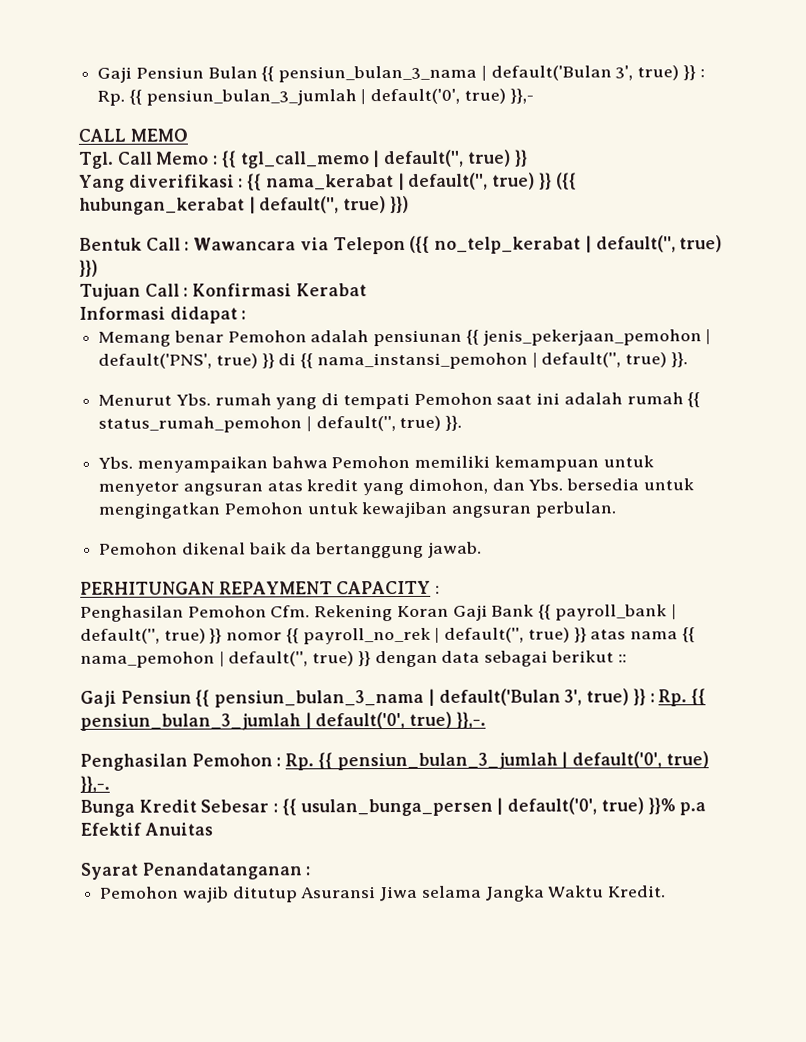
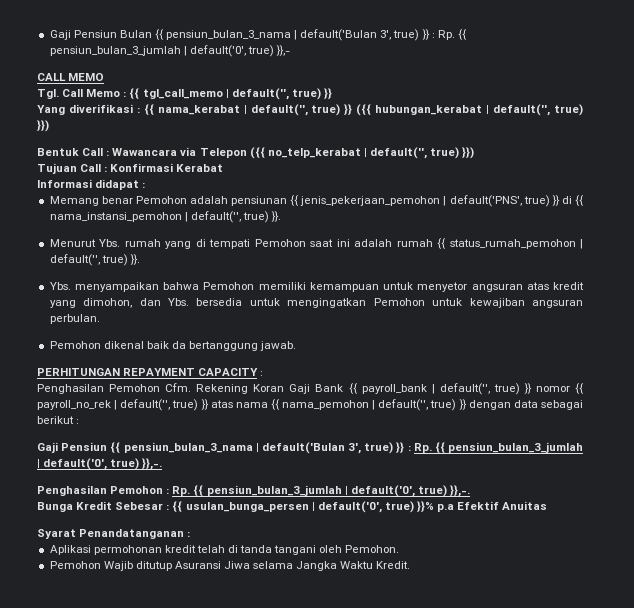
[617,654,627,663] :: -> [76,419,80,424] :
[100,886,229,903] // Pemohon wajib -> [49,545,400,555] [49,561,133,571] // Aplikasi permohonan kredit telah di tanda tangani oleh Pemohon. // Pemohon Wajib

